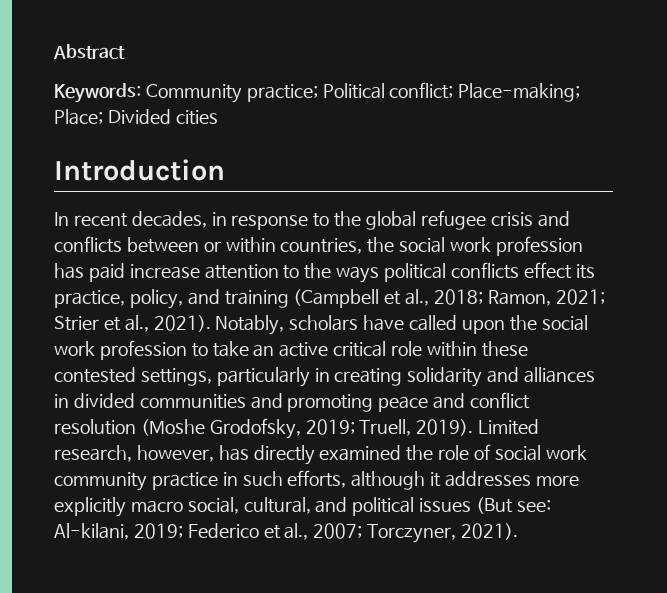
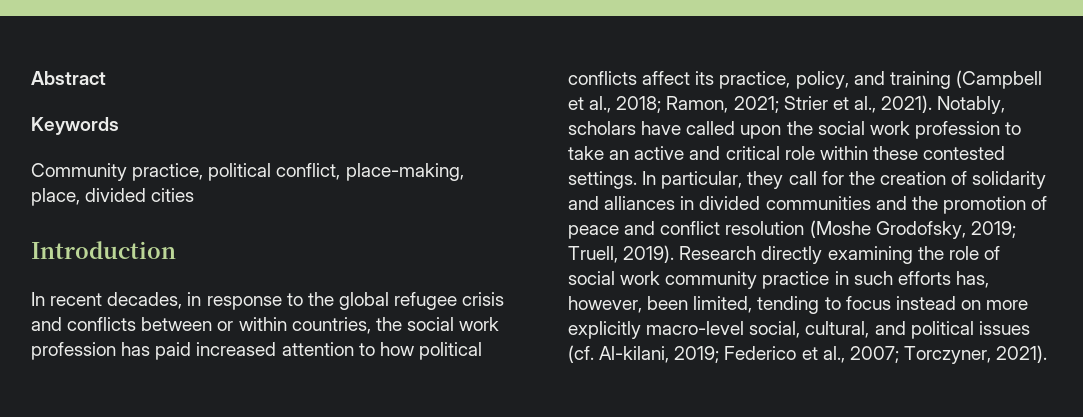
[54,82,581,103] [54,109,171,125] Keywords: Community practice; Political conflict; Place-making; Place; Divided -> [31,117,119,135] [31,163,464,181] [31,188,147,206] Keywords // Community practice, political conflict, place-making, place, divided
[129,264,200,279] increase -> [196,342,277,356] increased
[304,263,380,283] the ways -> [379,342,414,356] how
[523,262,572,279] effect -> [642,71,691,85] affect
(329, 349) none -> [689,146,721,160] and
[140,367,403,387] settings, particularly in creating -> [568,171,968,189] settings. In particular, they call for the creation of
[287,394,374,412] promoting -> [911,196,1048,214] the promotion of
[478,419,540,435] [54,445,402,465] Limited research, however, has directly examined -> [679,246,913,264] Research directly examining
[287,470,532,490] efforts, although it addresses -> [897,271,989,288] [568,296,981,314] efforts has, however, been limited, tending to focus instead on
[130,500,183,513] macro -> [646,321,745,335] macro-level
[476,497,551,514] (But see: -> [568,345,594,363] (cf.

